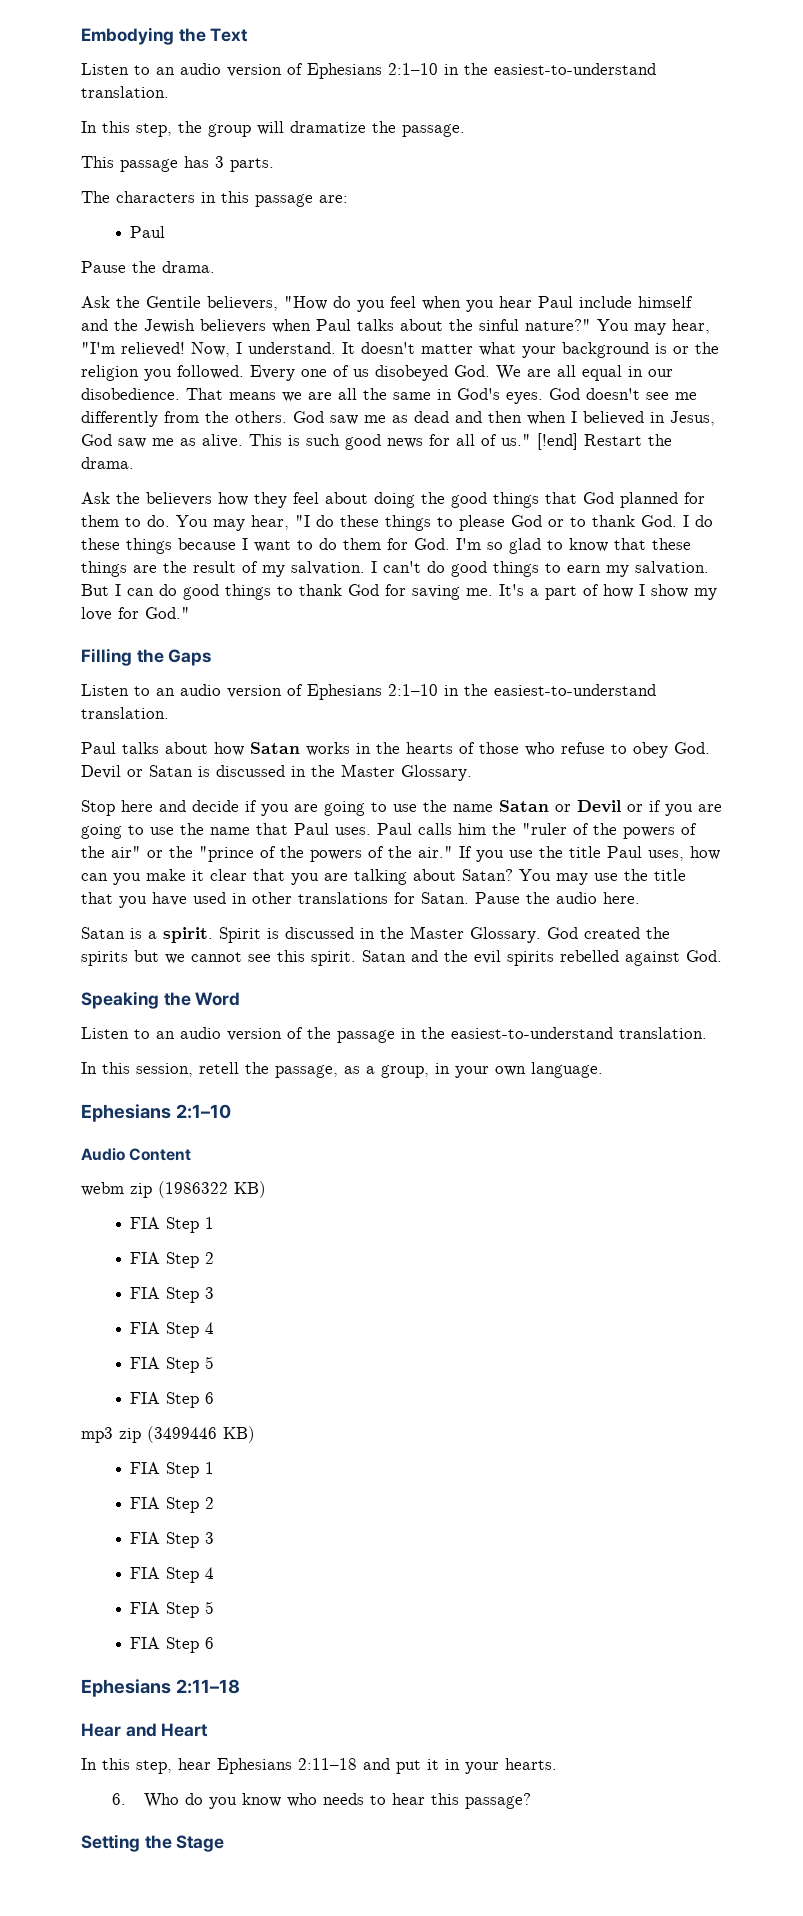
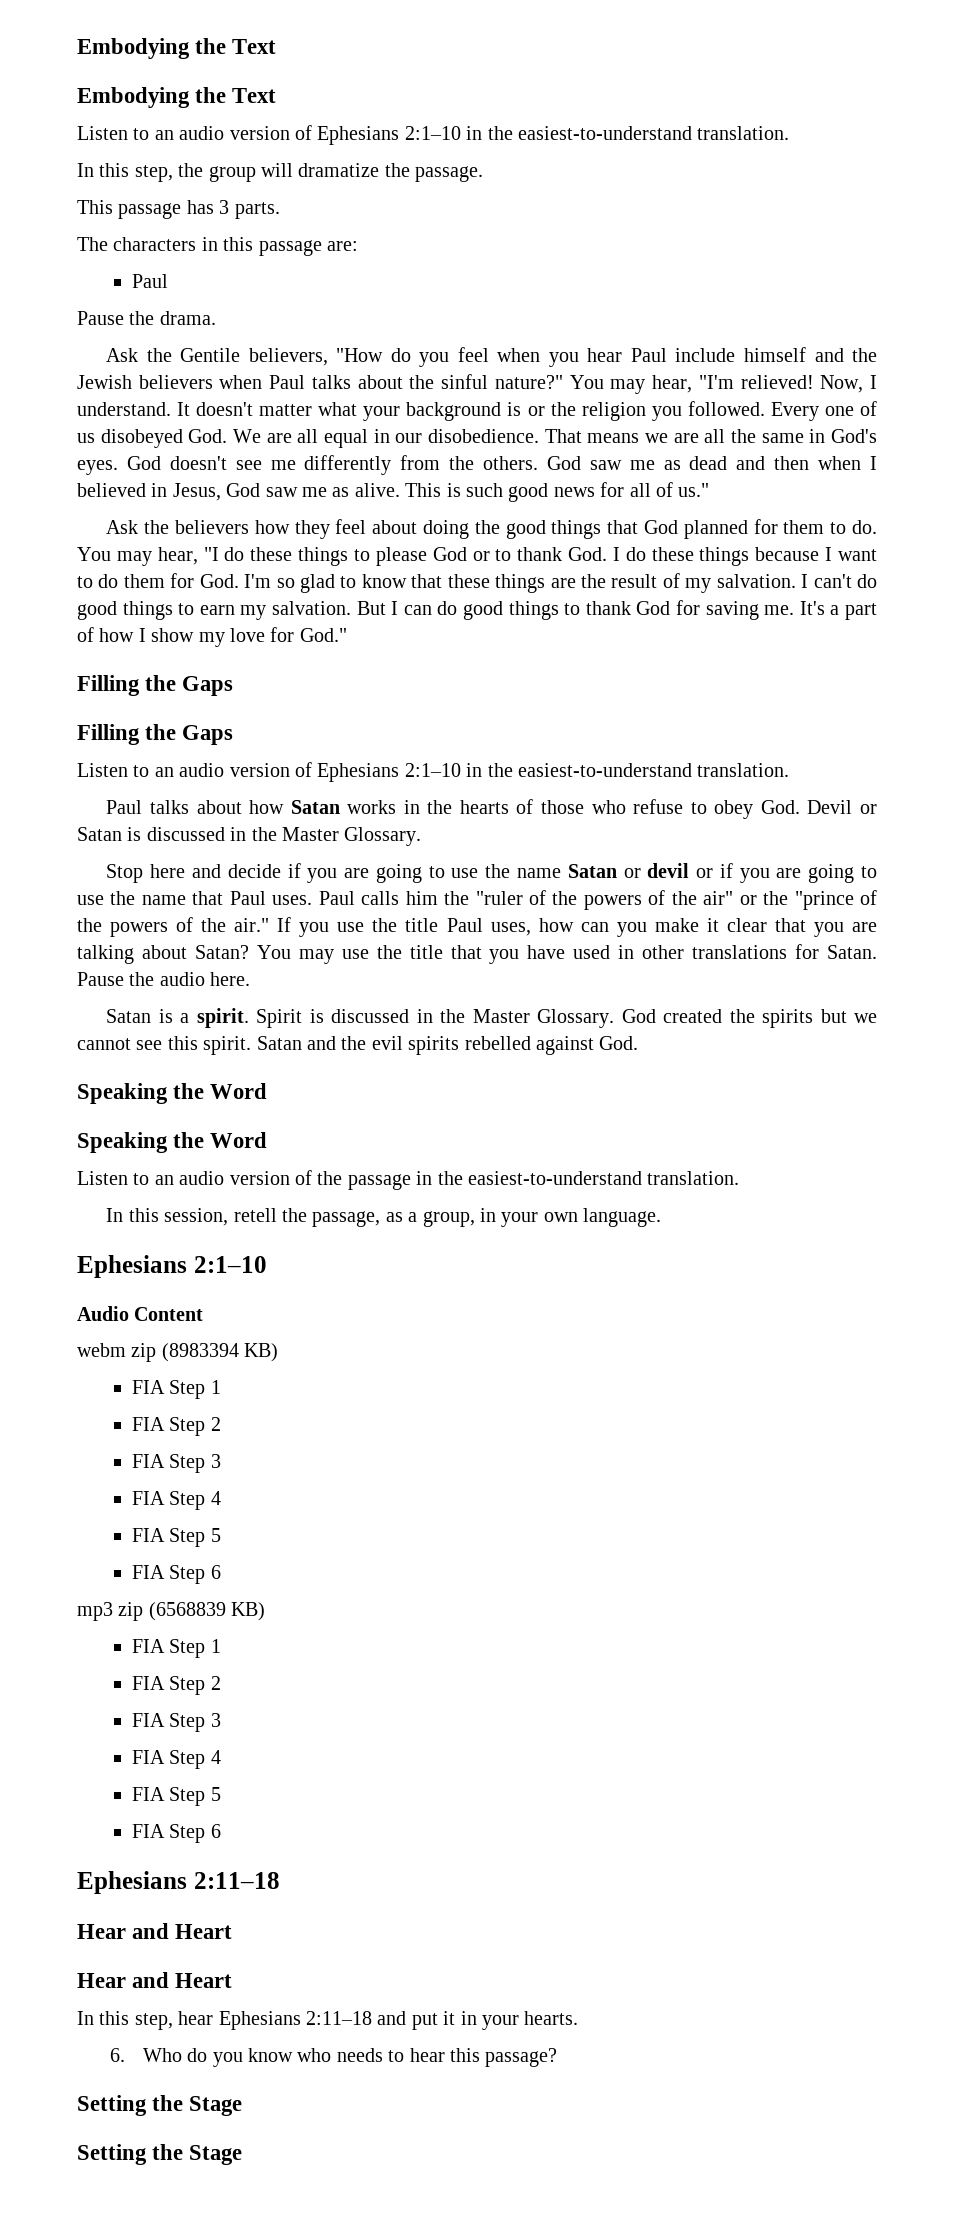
[81,27,249,45] Embodying the Text -> [77,38,277,59] [77,87,277,108] Embodying the Text // Embodying the Text
[537,433,672,450] [81,457,134,469] [!end] Restart the drama. -> (710, 490) none
(212, 657) none -> [77,724,234,745] // Filling the Gaps
[577,800,621,813] Devil -> [647,863,690,878] devil
(241, 999) none -> [77,1132,268,1153] // Speaking the Word
[158,1181,228,1198] (1986322 -> [161,1343,239,1362] (8983394
[147,1426,217,1443] (3499446 -> [148,1602,226,1621] (6568839
(209, 1730) none -> [77,1972,233,1988] // Hear and Heart
(225, 1843) none -> [77,2144,243,2165] // Setting the Stage

